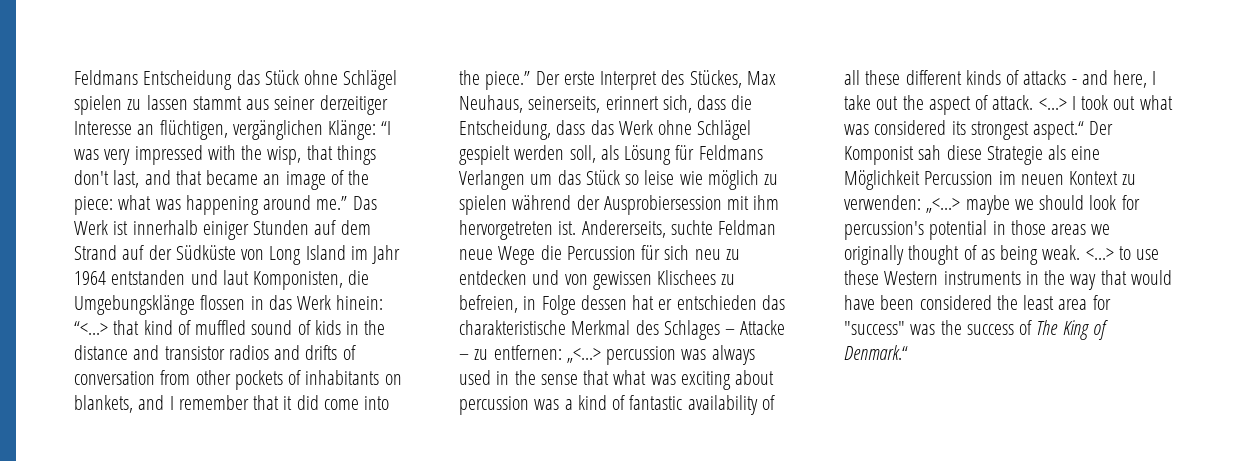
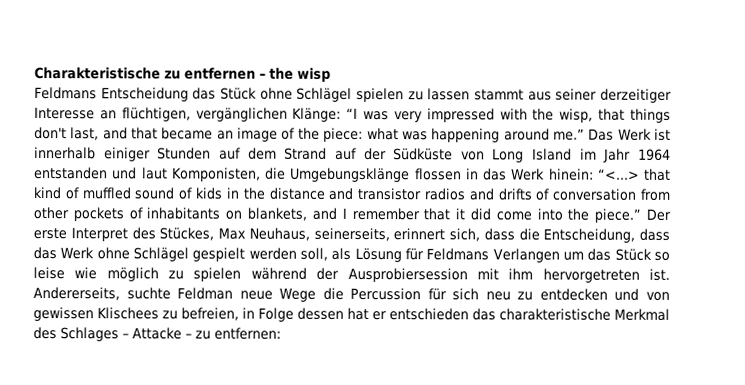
(74, 77) none -> [34,66,331,82] Charakteristische zu entfernen – the wisp //
[566,345,755,365] [459,370,775,390] [459,395,775,415] [844,70,1157,88] [844,95,1173,115] [844,120,1114,140] [844,145,1101,165] [844,170,1137,190] [844,195,1140,215] [844,220,1111,240] [844,245,1160,265] [844,270,1172,290] [844,295,1111,310] [844,320,1108,340] [844,345,908,360] „<...> percussion was always used in the sense that what was exciting about percussion was a kind of fantastic availability of all these different kinds of attacks - and here, I take out the aspect of attack. <...> I took out what was considered its strongest aspect.“ Der Komponist sah diese Strategie als eine Möglichkeit Percussion im neuen Kontext zu verwenden: „<...> maybe we should look for percussion's potential in those areas we originally thought of as being weak. <...> to use these Western instruments in the way that would have been considered the least area for "success" was the success of The King of Denmark.“ -> (281, 333) none

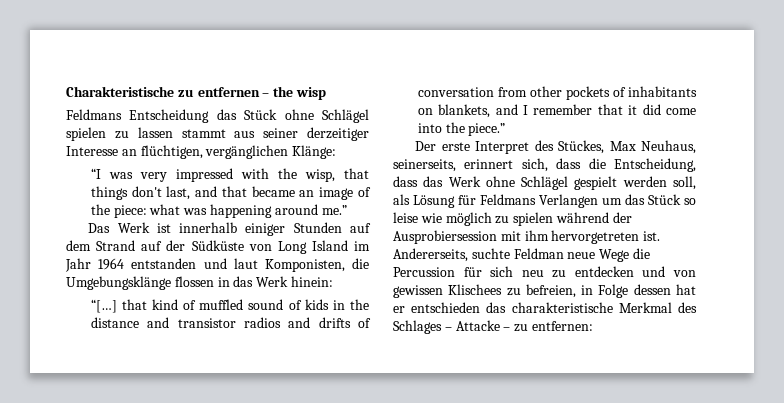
(342, 114) none -> (337, 152) //
(585, 134) none -> (347, 210) //
[597,168,640,180] “<...> -> [90,299,117,313] // “[…]
(642, 215) none -> (506, 129) //

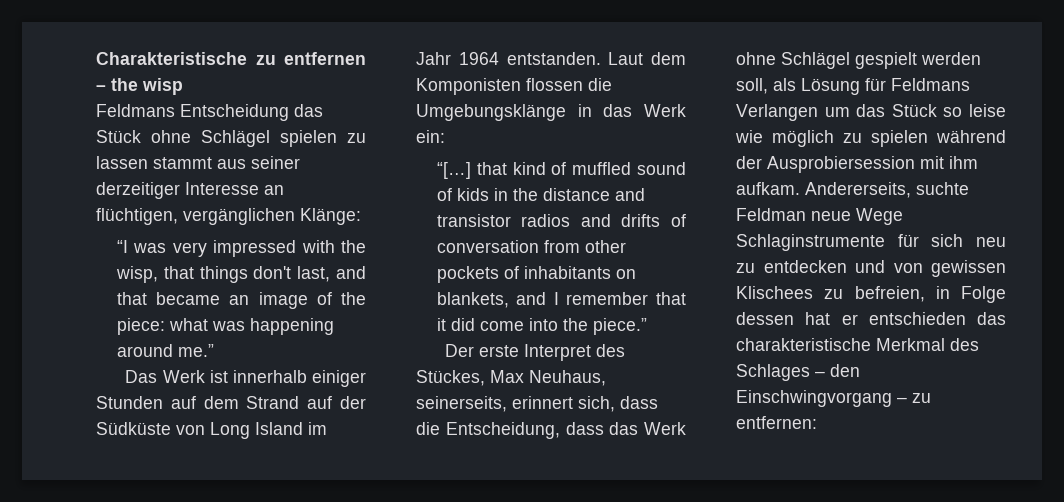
[131,258,345,272] entstanden und laut Komponisten, -> [506,52,686,65] [416,78,583,95] entstanden. Laut dem Komponisten flossen
[174,276,214,287] flossen -> (566, 112) none
[290,276,333,287] hinein: -> [416,130,445,143] ein:
[551,230,661,244] hervorgetreten ist. -> [736,182,800,195] aufkam.
[632,248,650,259] [393,267,455,277] die Percussion -> [736,234,885,251] Schlaginstrumente
[455,320,500,331] Attacke -> [830,364,860,377] [736,390,892,407] den Einschwingvorgang

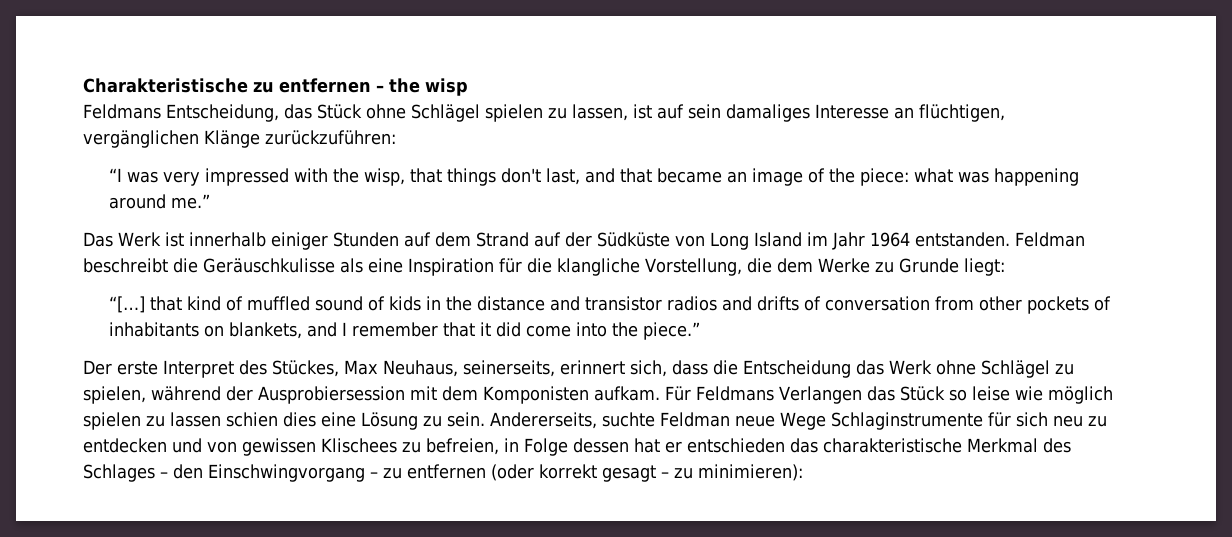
[180,104,289,121] Entscheidung -> [165,104,279,122] Entscheidung,
[96,156,300,169] [96,182,180,199] lassen stammt aus seiner derzeitiger -> [571,104,810,122] lassen, ist auf sein damaliges
[300,208,361,225] Klänge: -> [204,130,396,148] Klänge zurückzuführen:
[608,52,686,65] [416,78,612,95] [416,104,686,121] [416,130,445,143] Laut dem Komponisten flossen die Umgebungsklänge in das Werk ein: -> [1014,232,1085,247] [83,258,1005,276] Feldman beschreibt die Geräuschkulisse als eine Inspiration für die klangliche Vorstellung, die dem Werke zu Grunde liegt:
[445,422,604,439] Entscheidung, dass -> [743,360,851,378] Entscheidung
[855,52,981,69] [736,78,886,95] gespielt werden soll, als Lösung für -> [1054,363,1074,375] [83,386,691,404] zu spielen, während der Ausprobiersession mit dem Komponisten aufkam. Für
[824,107,850,117] um -> (862, 395) none
[843,130,1006,147] [736,156,978,173] [736,182,800,195] zu spielen während der Ausprobiersession mit ihm aufkam. -> [83,412,485,430] spielen zu lassen schien dies eine Lösung zu sein.
[736,416,817,429] entfernen: -> [407,464,803,482] entfernen (oder korrekt gesagt – zu minimieren):

